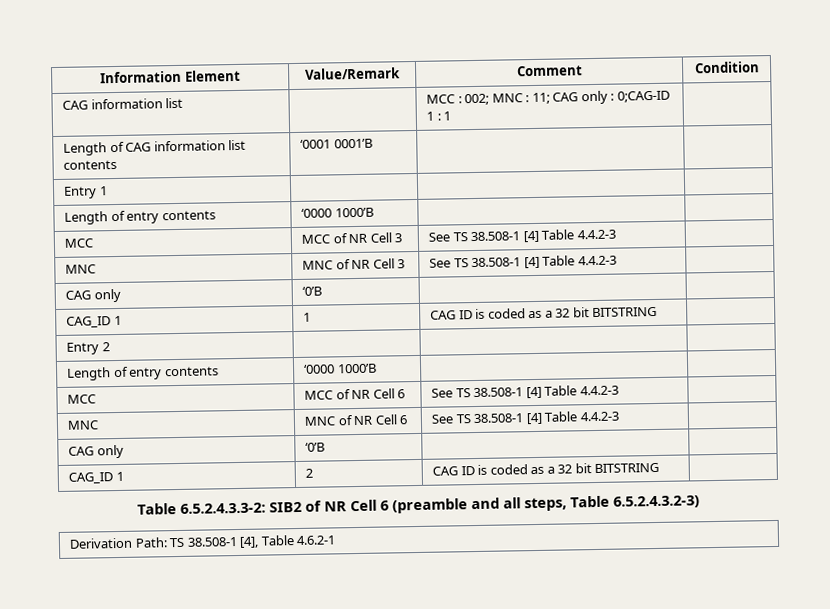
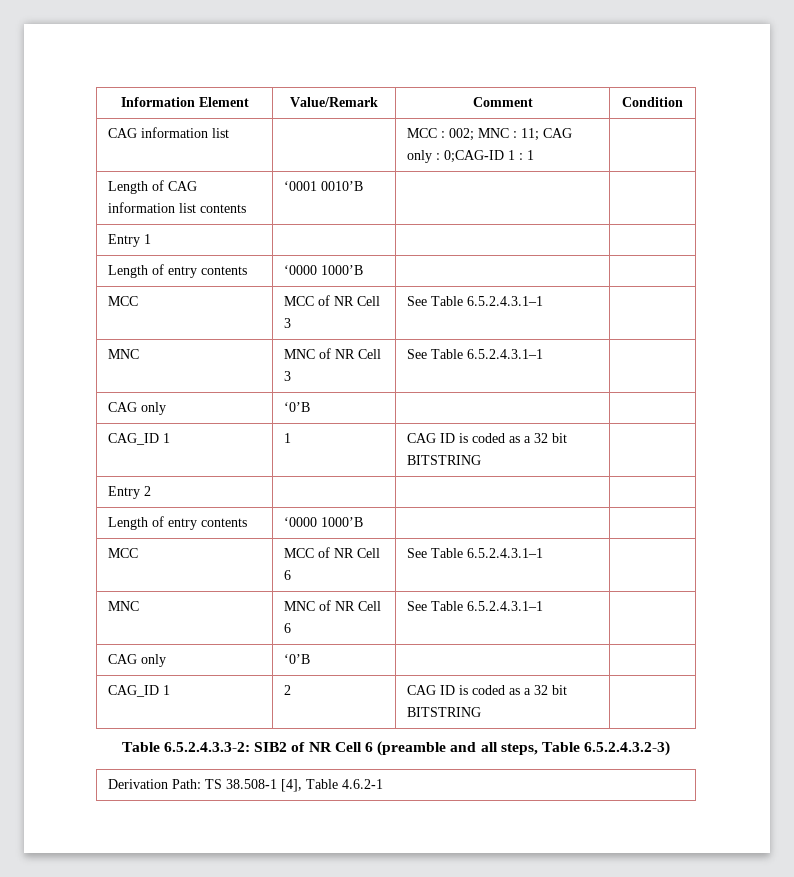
[333,138,373,149] 0001’B -> [320,181,363,191] 0010’B
[452,229,616,243] TS 38.508-1 [4] Table 4.4.2-3 -> [430,296,543,306] Table 6.5.2.4.3.1–1
[453,255,617,269] TS 38.508-1 [4] Table 4.4.2-3 -> [430,349,543,359] Table 6.5.2.4.3.1–1
[455,385,619,399] TS 38.508-1 [4] Table 4.4.2-3 -> [430,548,543,558] Table 6.5.2.4.3.1–1
[455,411,619,425] TS 38.508-1 [4] Table 4.4.2-3 -> [430,601,543,611] Table 6.5.2.4.3.1–1

